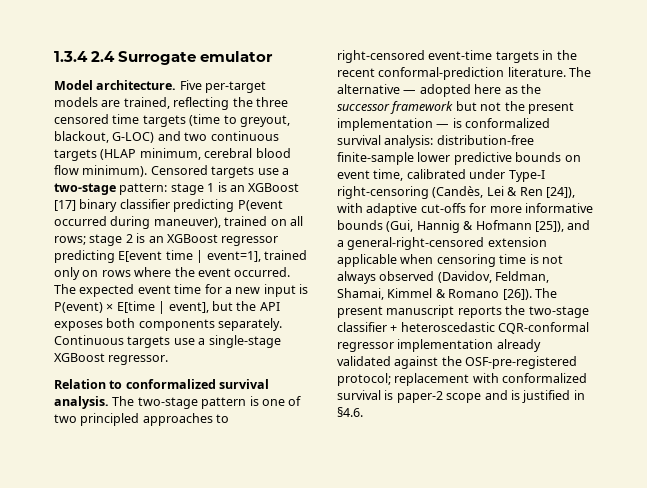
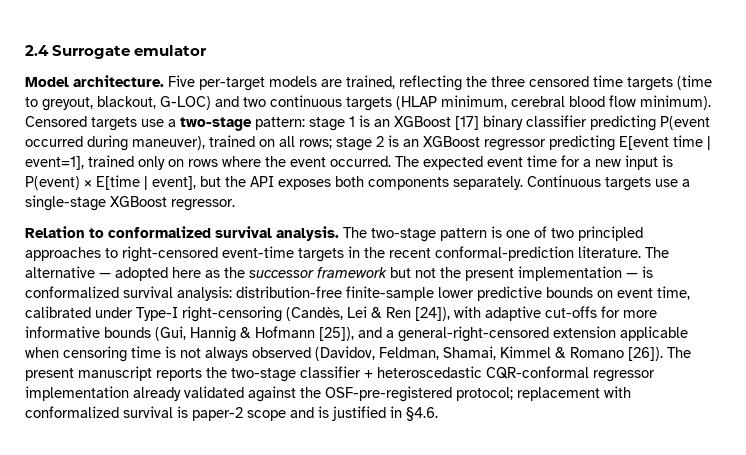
[54,51,88,62] 1.3.4 -> (25, 50) none

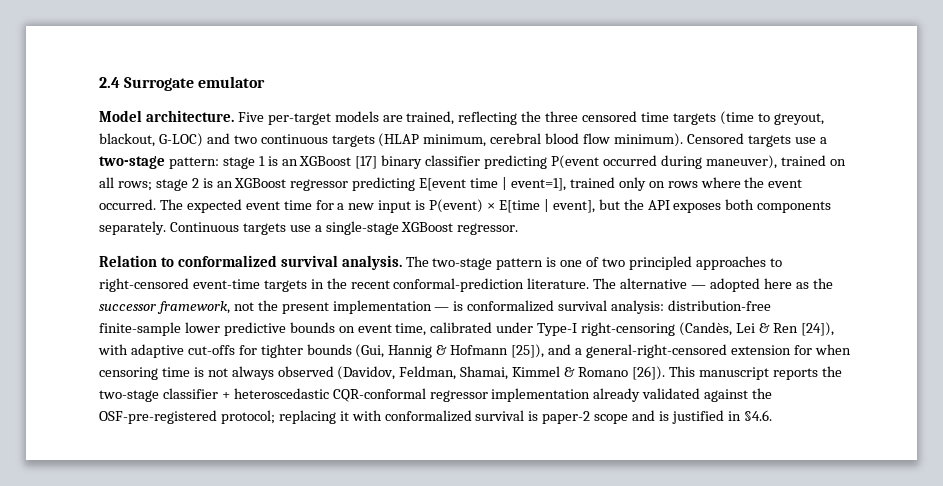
[317,267,411,278] framework but -> [156,301,230,314] framework,
[623,310,657,318] [25,326,100,338] more informative -> [260,344,303,358] tighter
[620,326,688,341] applicable -> [793,345,812,355] for
[667,347,691,358] [25,368,74,381] The present -> [668,366,695,377] This
[517,387,600,401] replacement -> [278,410,349,424] replacing it

